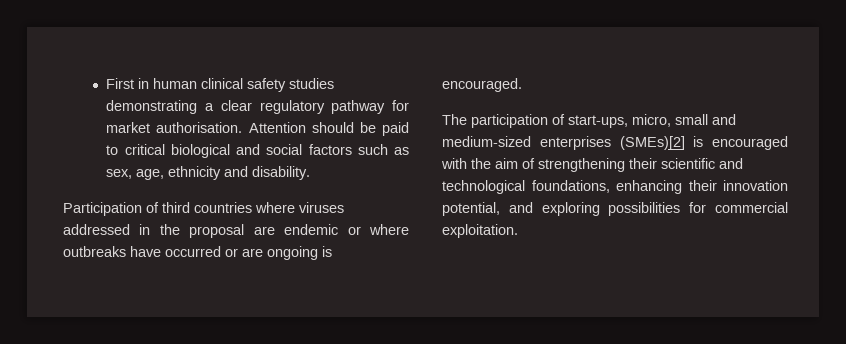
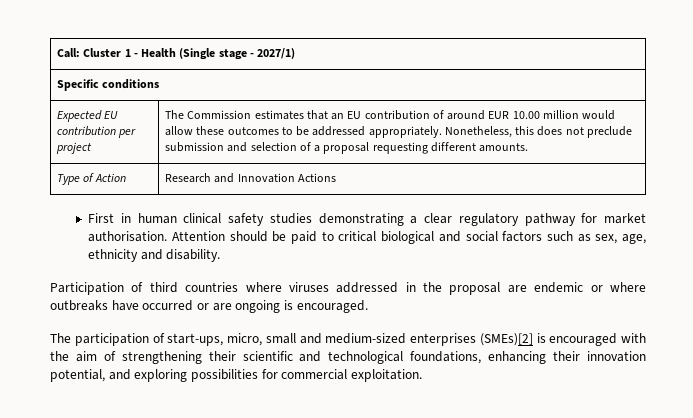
(106, 83) none -> [57,48,296,60] [57,79,160,91] [57,110,119,122] [57,126,137,138] [56,142,93,154] [165,110,616,120] [165,126,632,138] [165,142,529,154] [57,173,126,185] [165,173,336,183] Call: Cluster 1 - Health (Single stage - 2027/1) // Specific conditions // Expected EU contribution per project | The Commission estimates that an EU contribution of around EUR 10.00 million would allow these outcomes to be addressed appropriately. Nonetheless, this does not preclude submission and selection of a proposal requesting different amounts. // Type of Action | Research and Innovation Actions //

